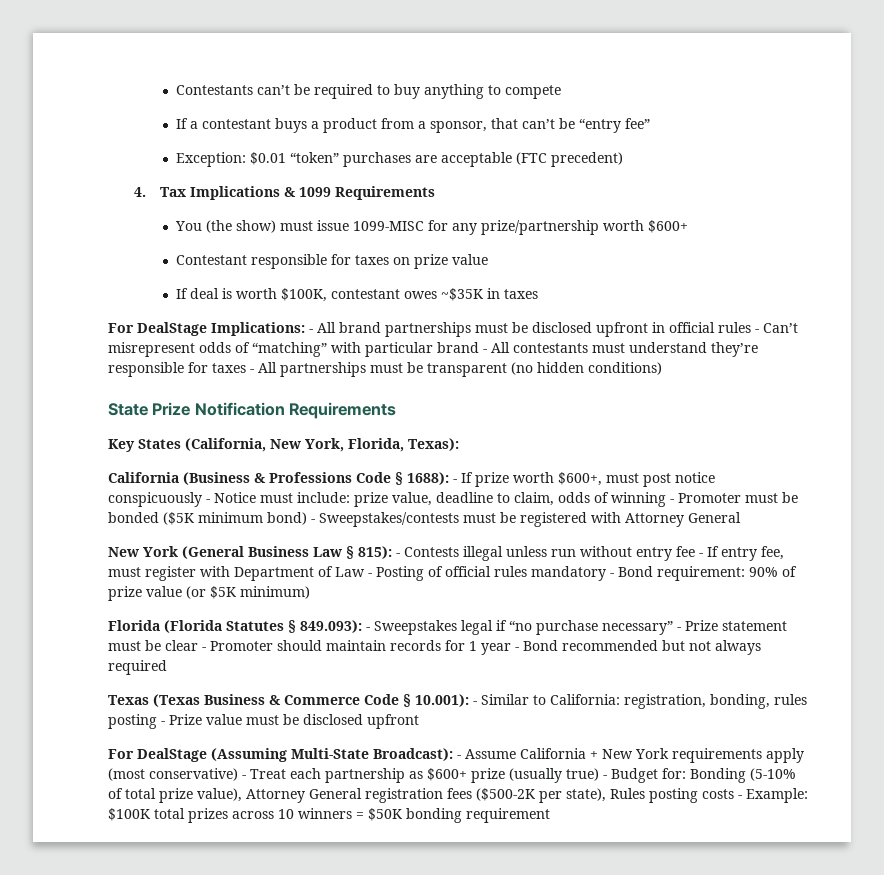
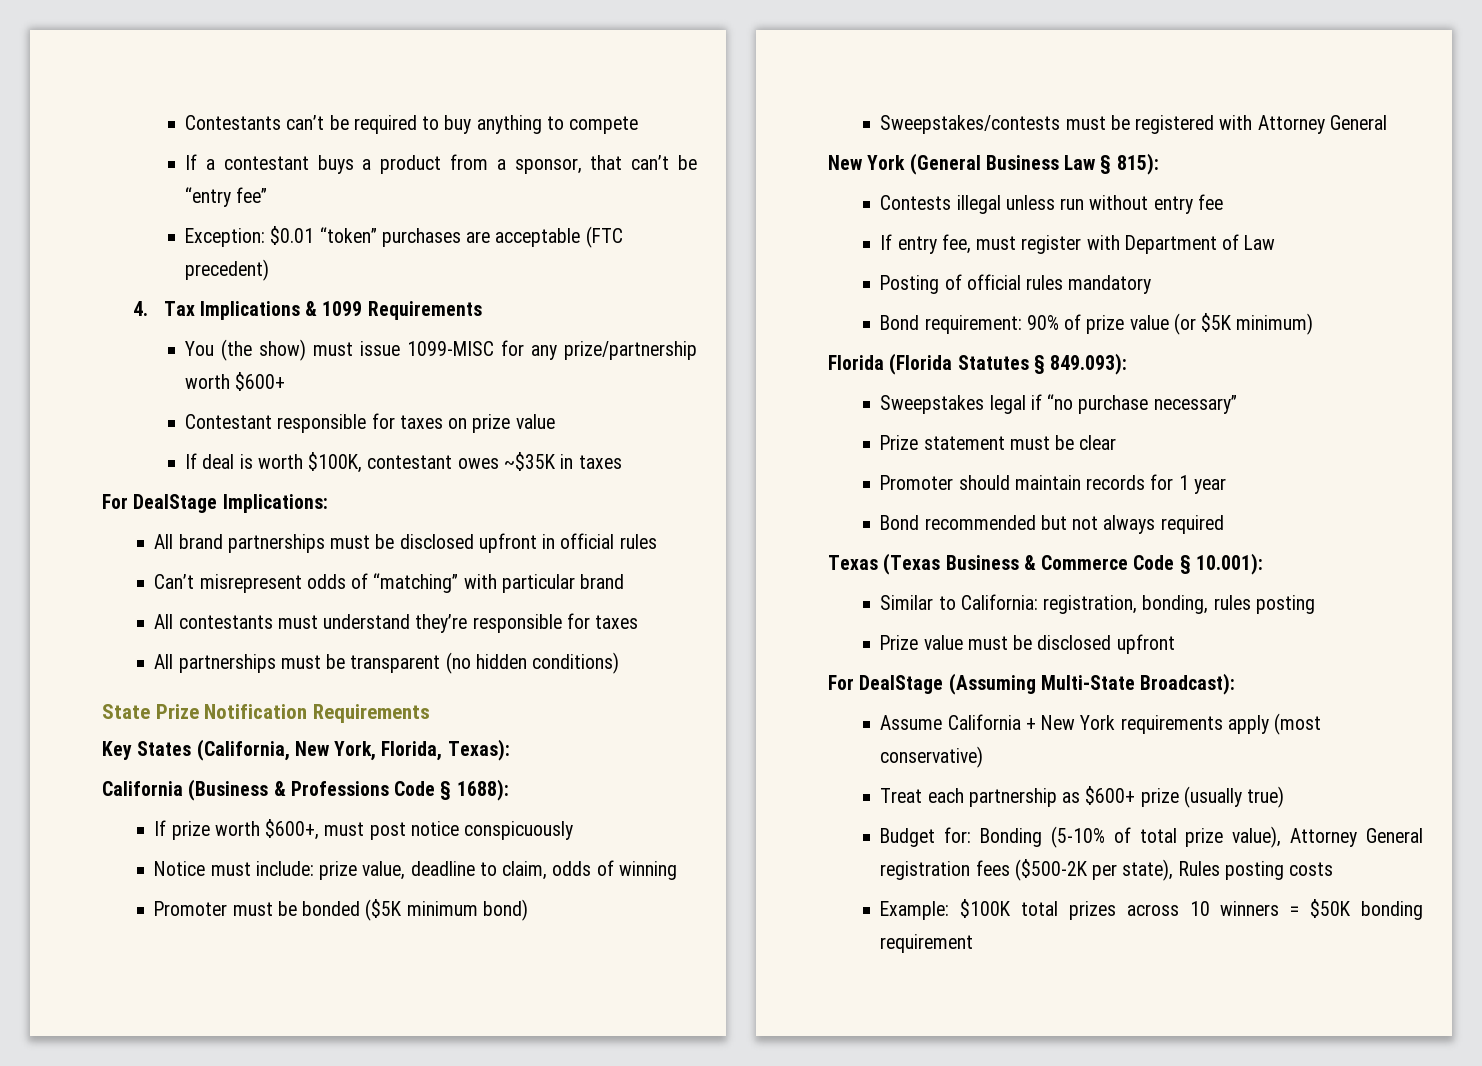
[309,329,313,333] - -> (328, 503) //
[755,329,759,333] - -> (657, 541) //
[483,349,487,353] - -> (625, 581) //
[250,369,254,373] - -> (639, 622) //
[453,479,457,483] - -> (509, 790) //
[206,499,210,503] - -> (574, 830) //
[670,499,674,503] - -> (677, 870) //
[311,519,315,523] - -> (528, 910) //
[396,553,400,557] - -> (1159, 164) //
[699,553,703,557] - -> (1223, 202) //
[368,573,372,577] - -> (1276, 242) //
[610,573,614,577] - -> (1152, 284) //
[366,627,370,631] - -> (1128, 364) //
[677,627,681,631] - -> (1237, 404) //
[202,647,206,651] - -> (1117, 442) //
[515,647,519,651] - -> (1226, 486) //
[473,701,477,705] - -> (1263, 564) //
[161,721,165,725] - -> (1315, 604) //
[457,755,461,759] - -> (1236, 684) //
[242,775,246,779] - -> (984, 757) //
[603,775,607,779] - -> (1285, 797) //
[738,795,742,799] - -> (1334, 869) //

